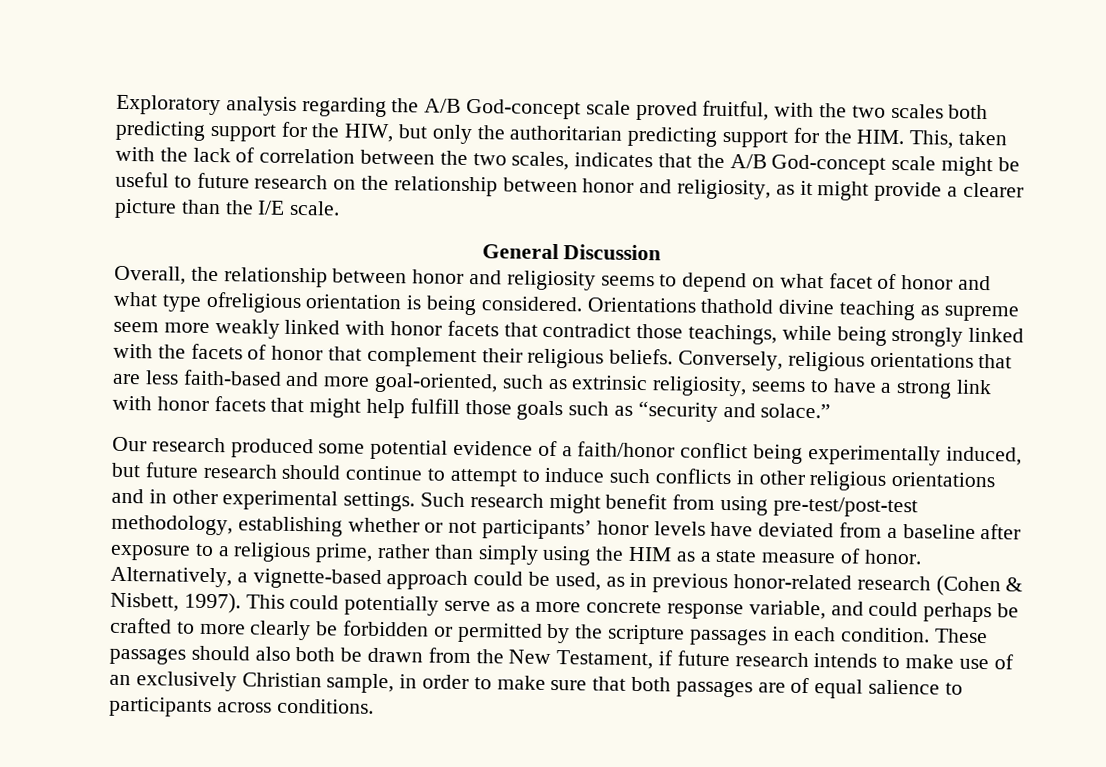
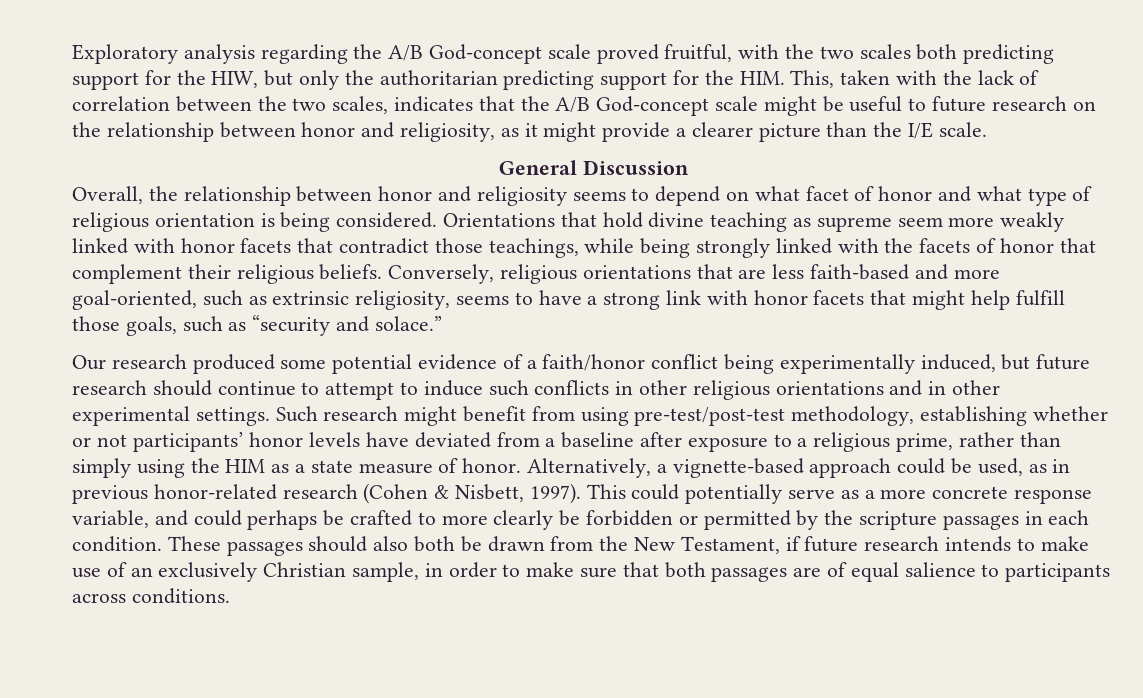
[205,291,302,314] ofreligious -> [1072,186,1093,201] [72,212,149,232] of religious
[700,298,774,314] thathold -> [560,212,643,228] that hold
[516,400,564,421] goals -> [125,316,177,336] goals,

